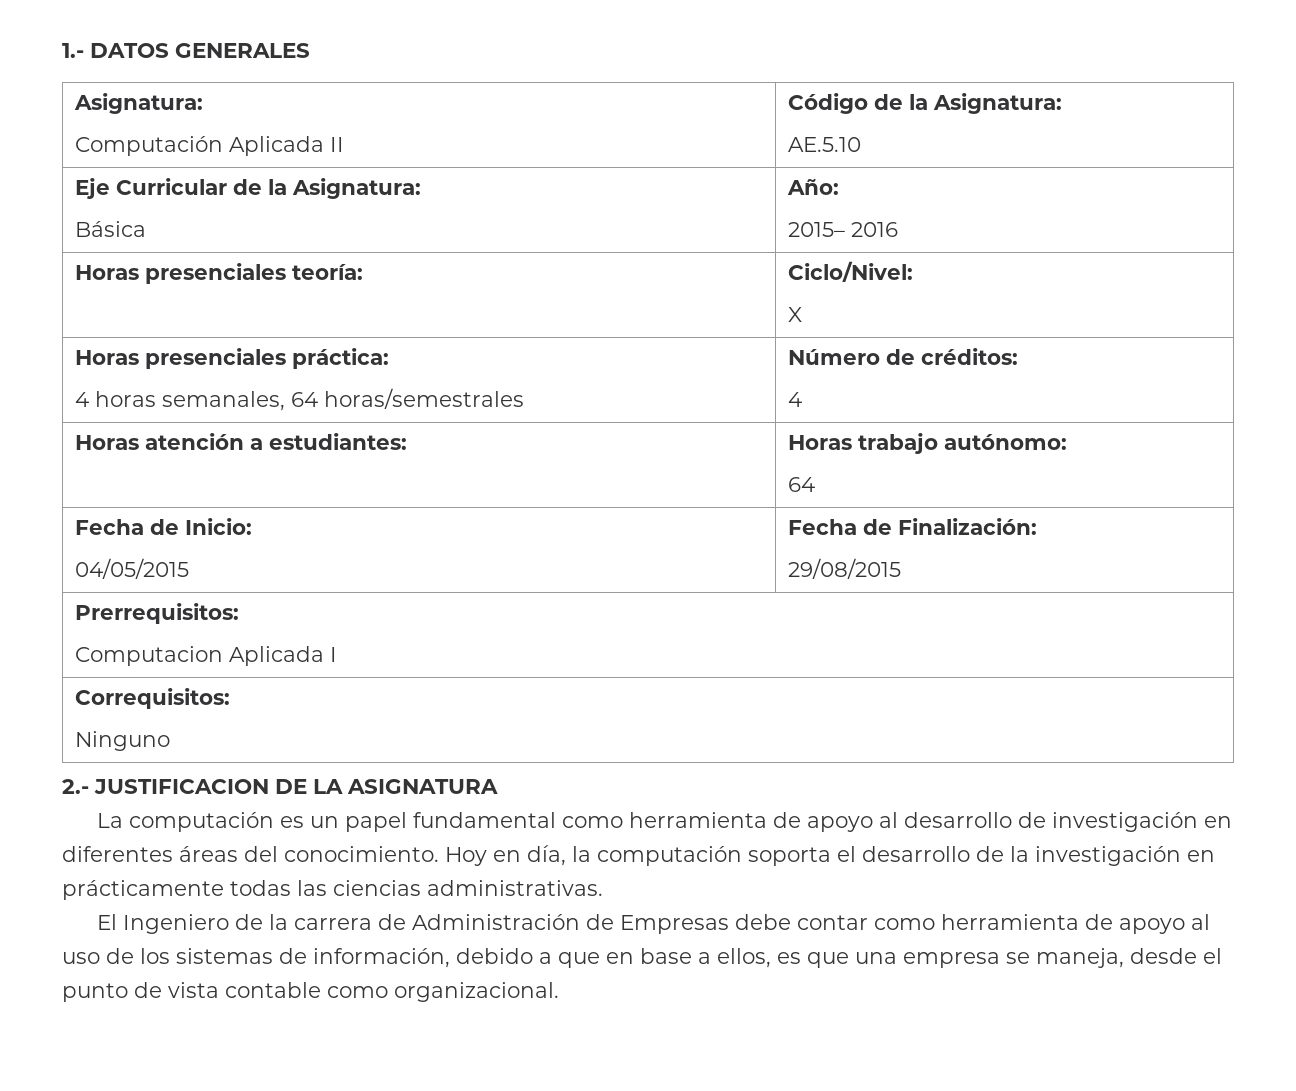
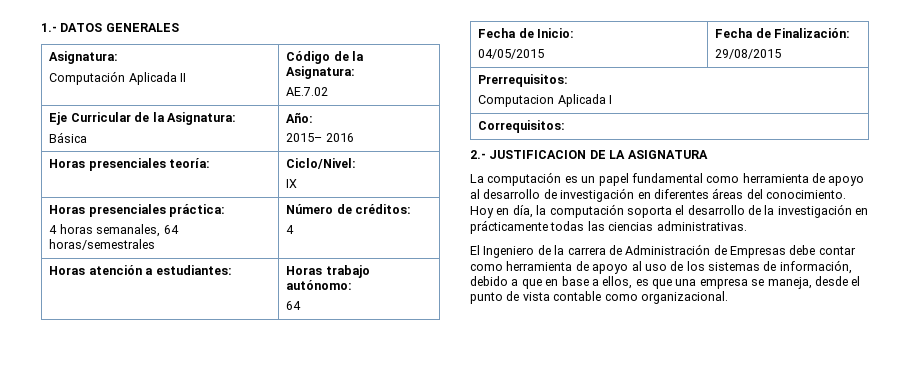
[787,137,861,152] AE.5.10 -> [286,87,329,96] AE.7.02
[787,307,802,322] X -> [286,179,298,188] IX
[74,731,170,751] // Ninguno -> (566, 126) none

